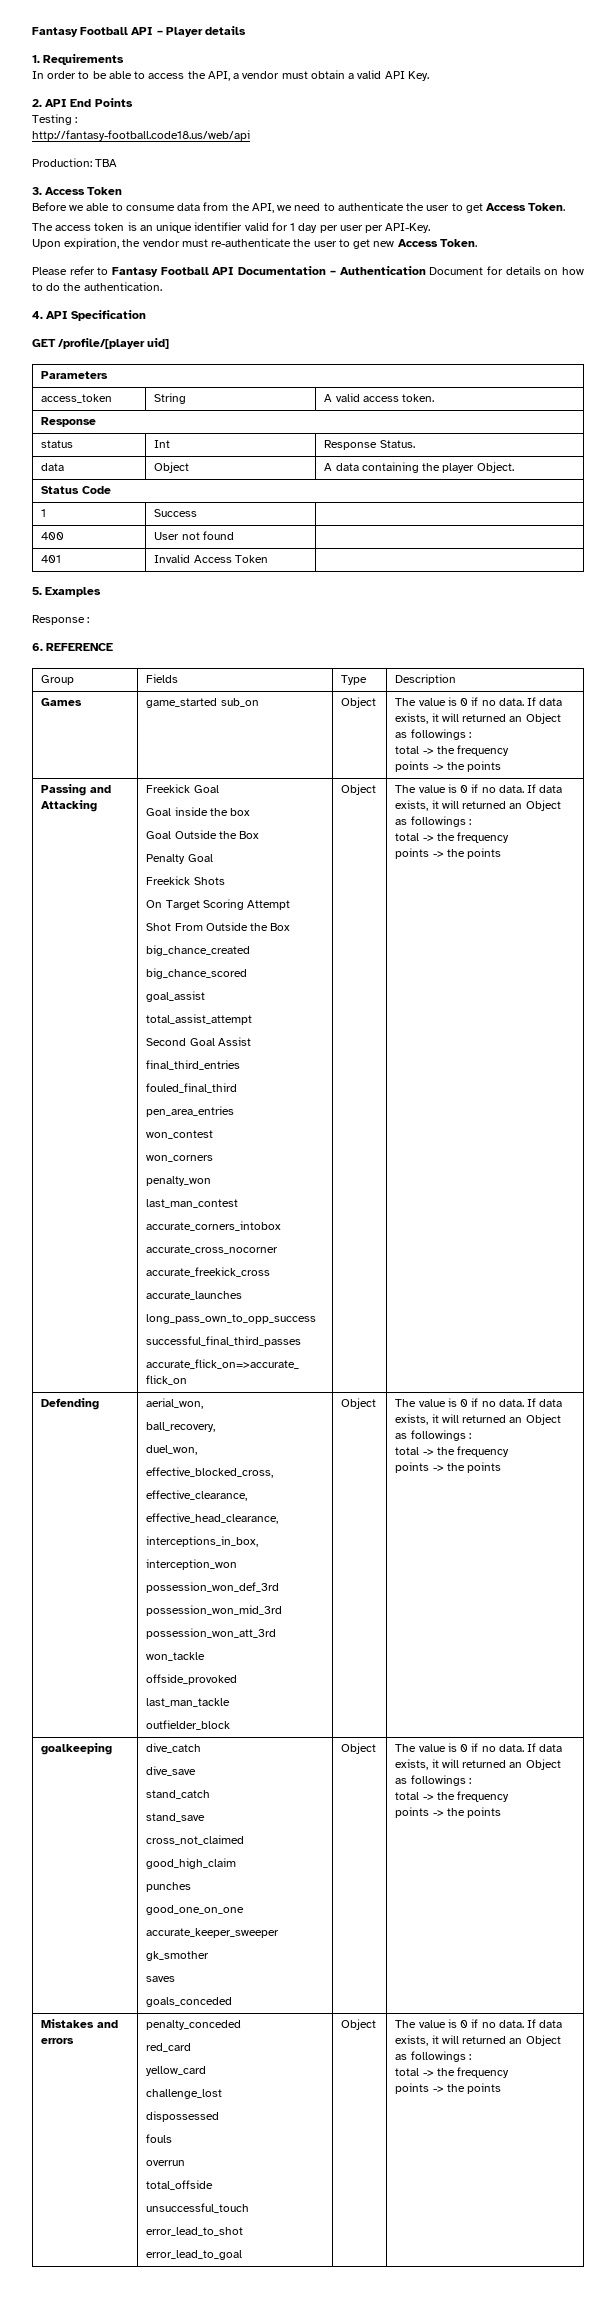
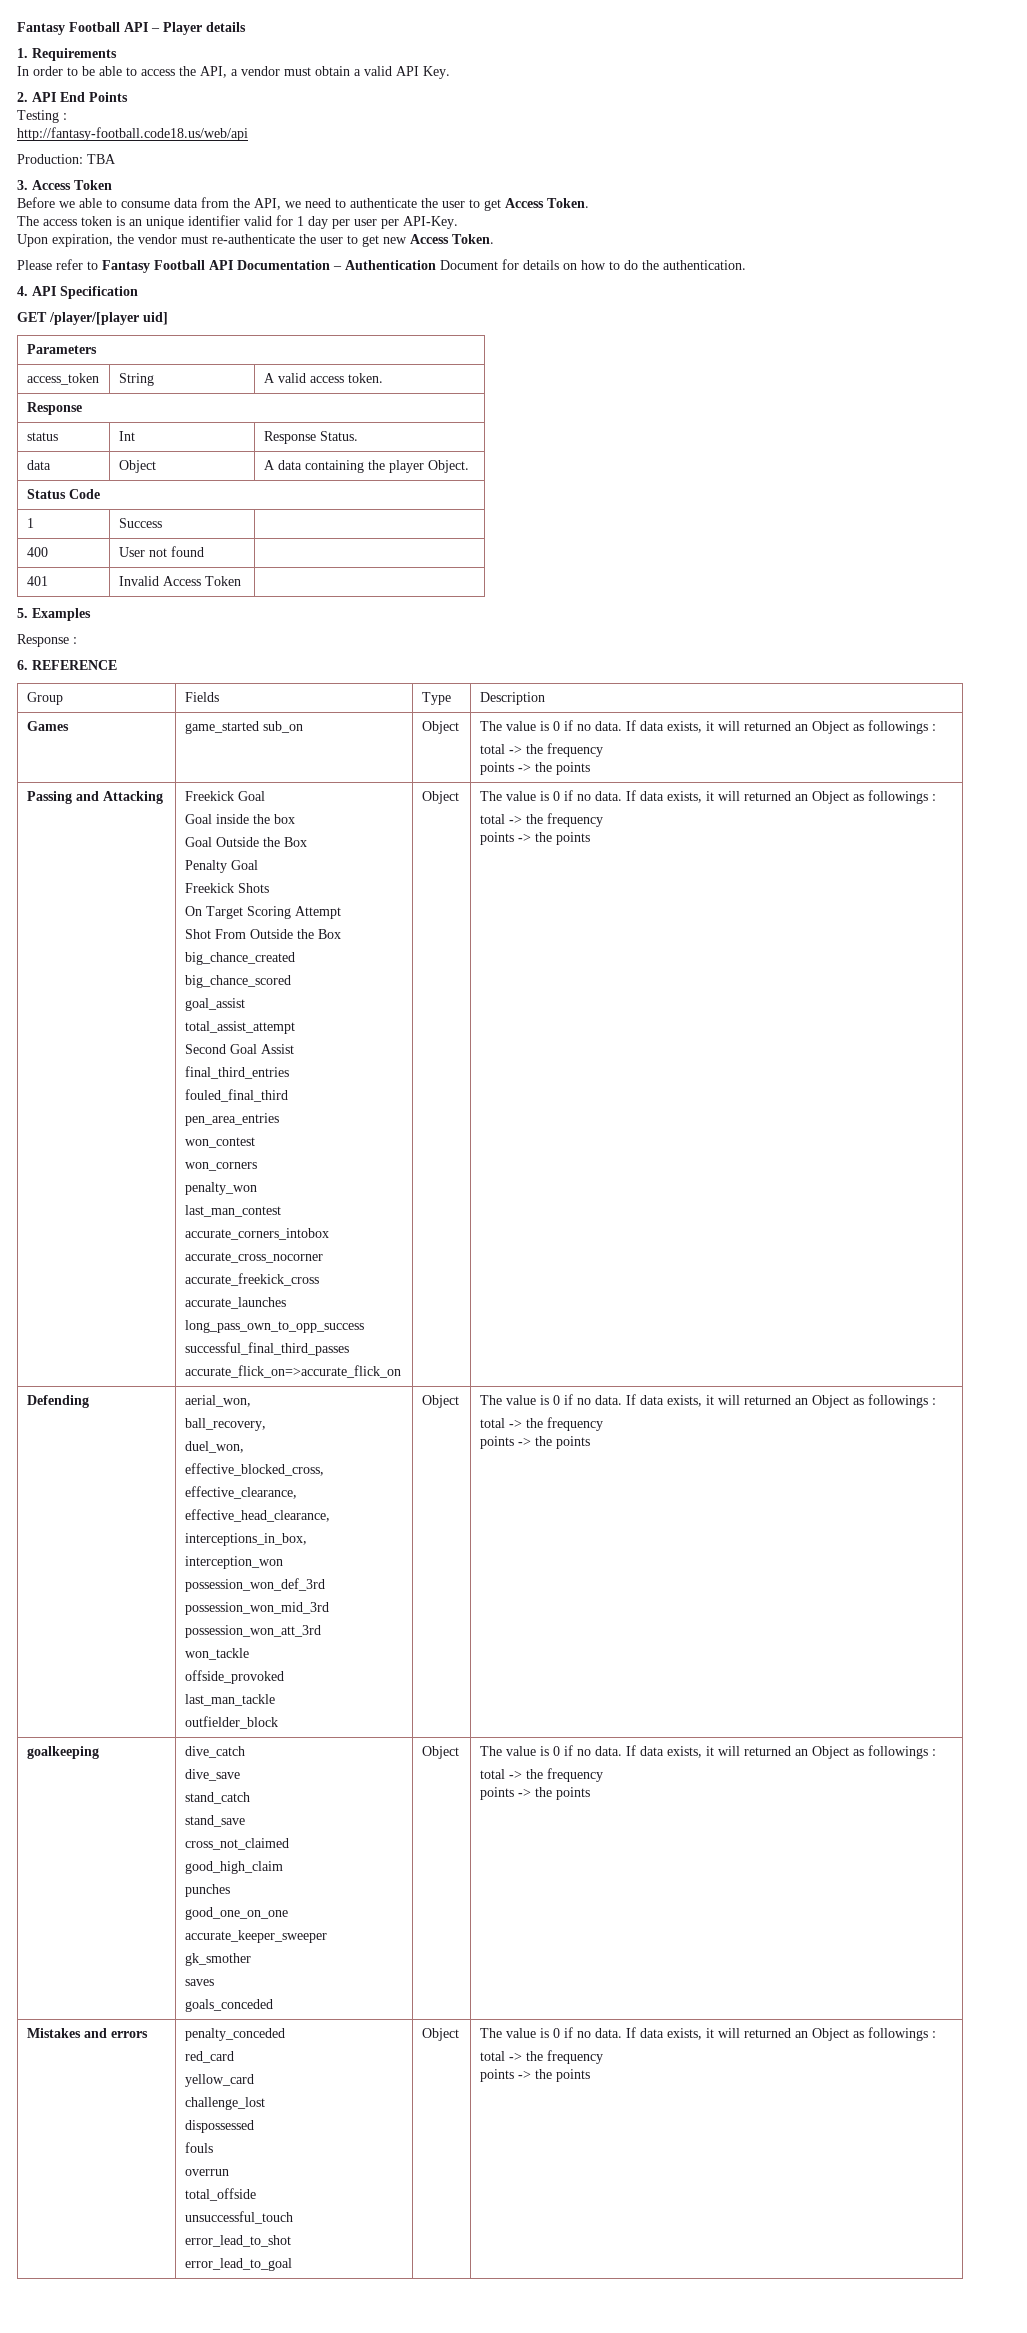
[58,338,146,349] /profile/[player -> [49,312,139,325] /player/[player

